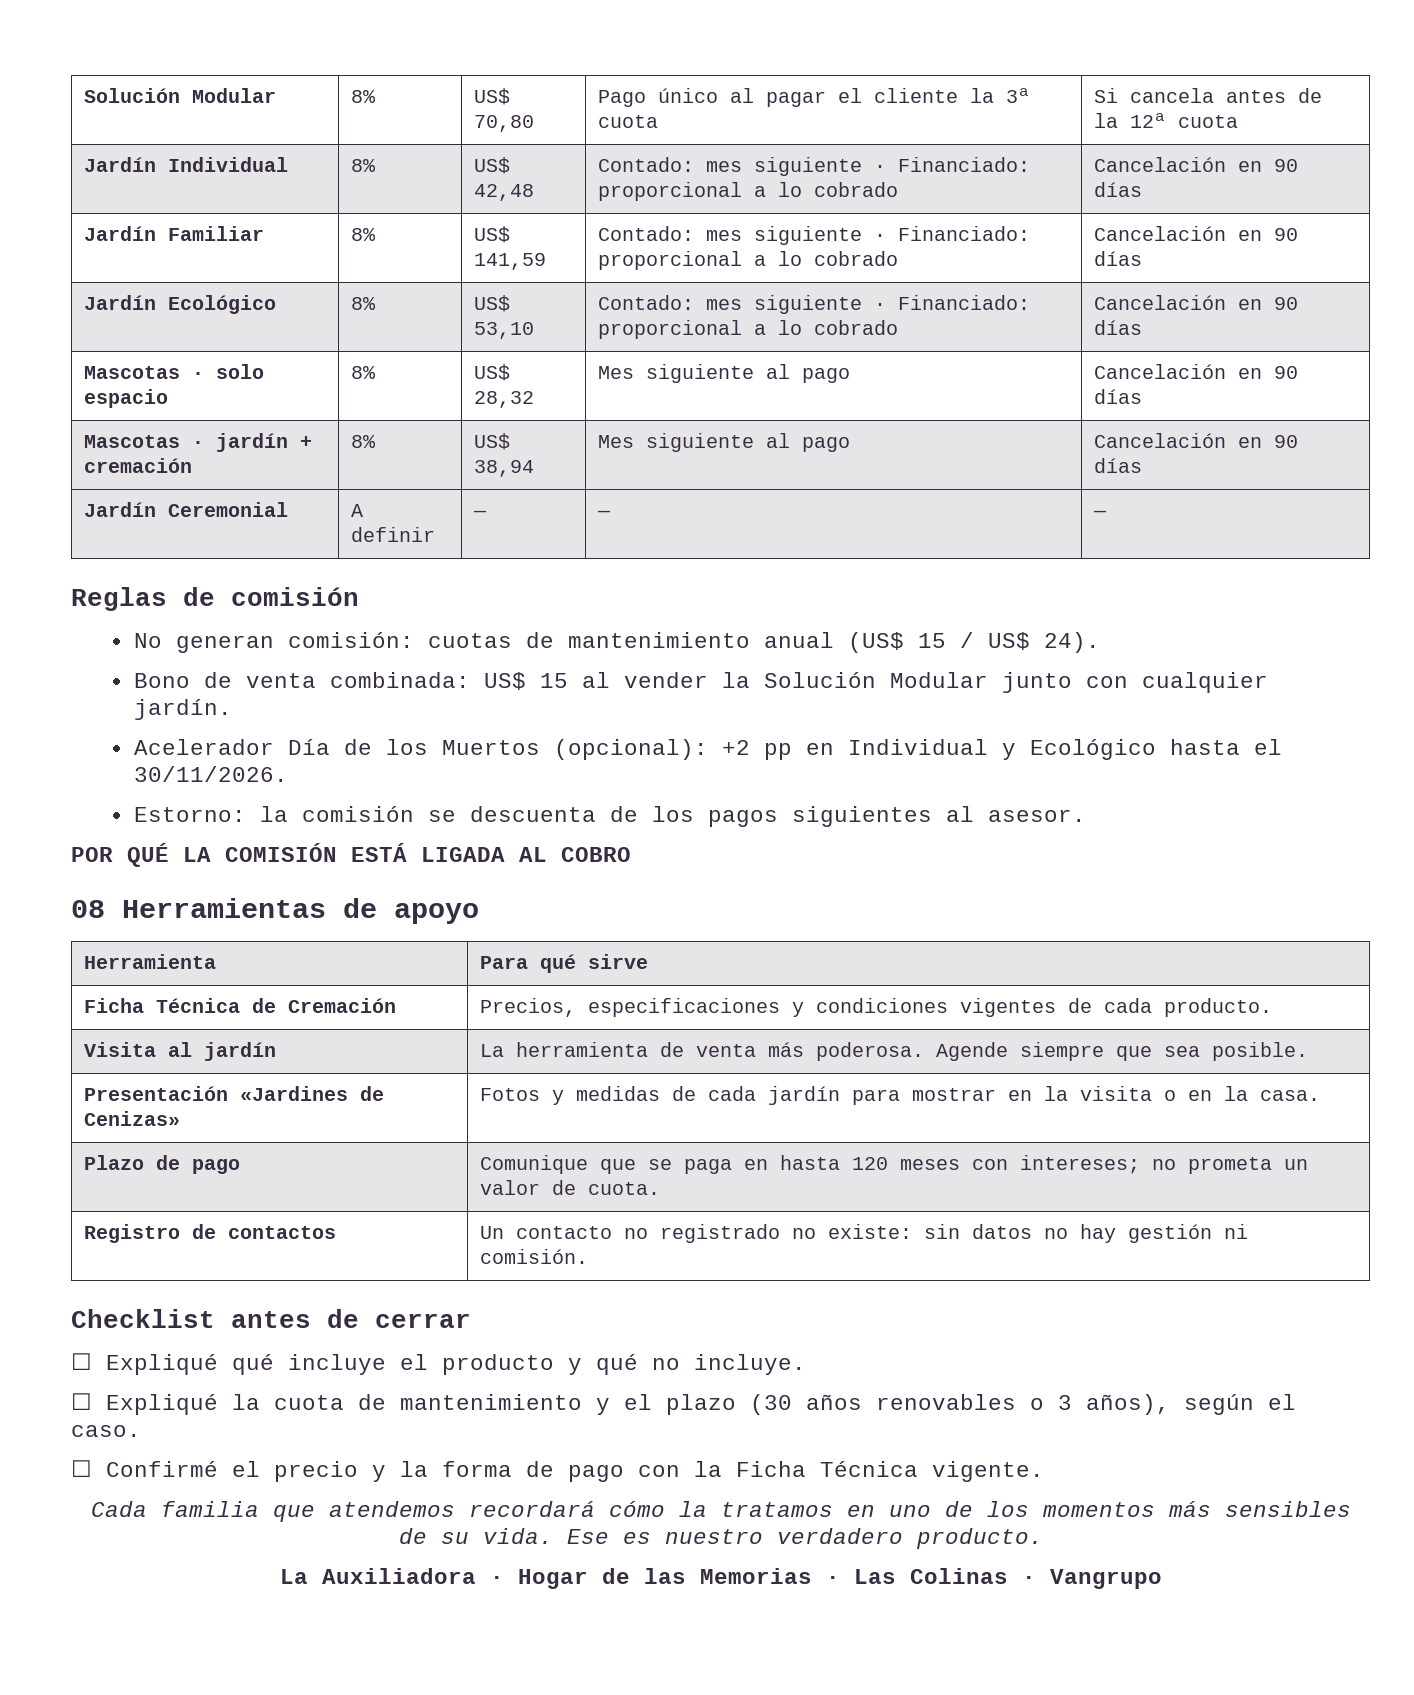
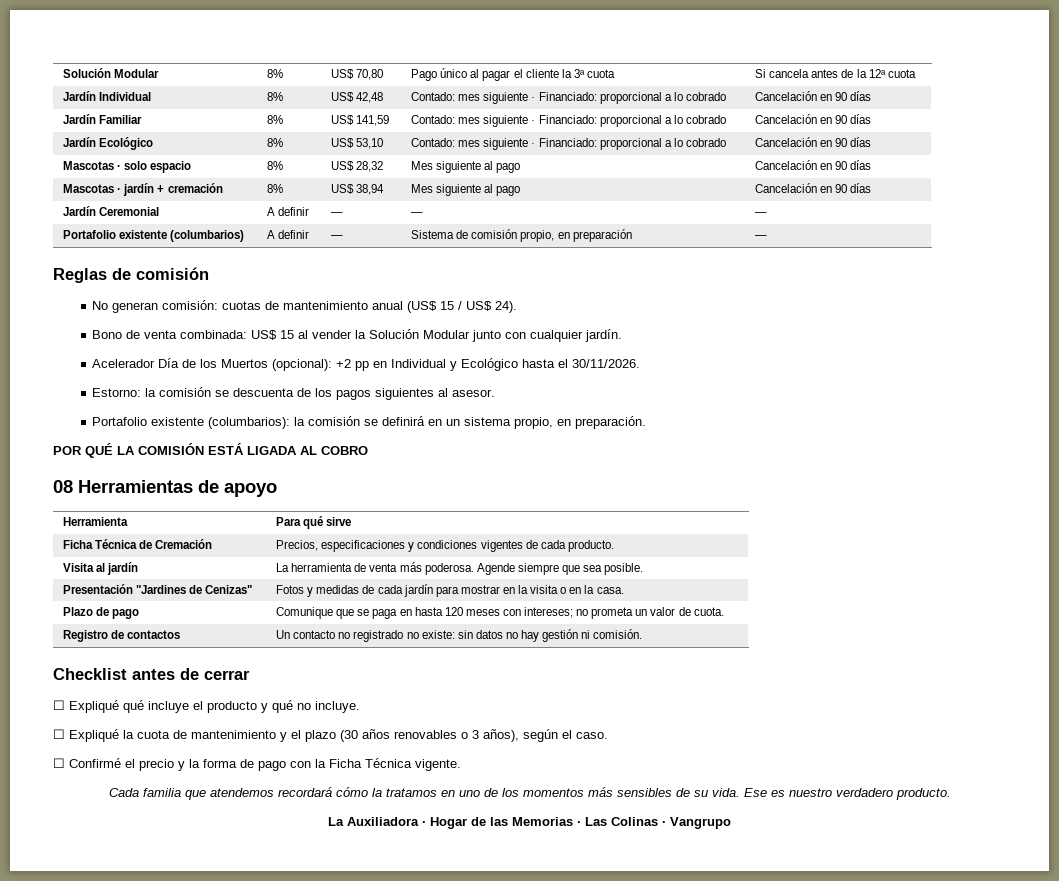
(1108, 513) none -> [63,230,245,242] [267,230,310,239] [331,235,344,239] [411,229,632,242] [755,235,768,239] // Portafolio existente (columbarios) | A definir | — | Sistema de comisión propio, en preparación | —
(1086, 815) none -> [92,416,647,429] // Portafolio existente (columbarios): la comisión se definirá en un sistema propio, en preparación.
[240,1086,385,1101] [84,1111,181,1126] «Jardines de Cenizas» -> [136,585,253,594] "Jardines de Cenizas"

